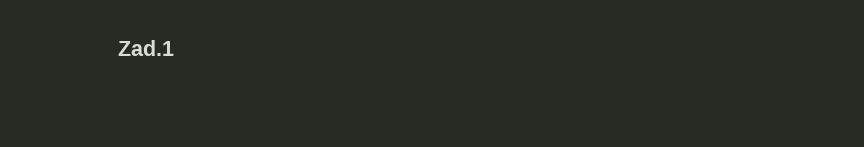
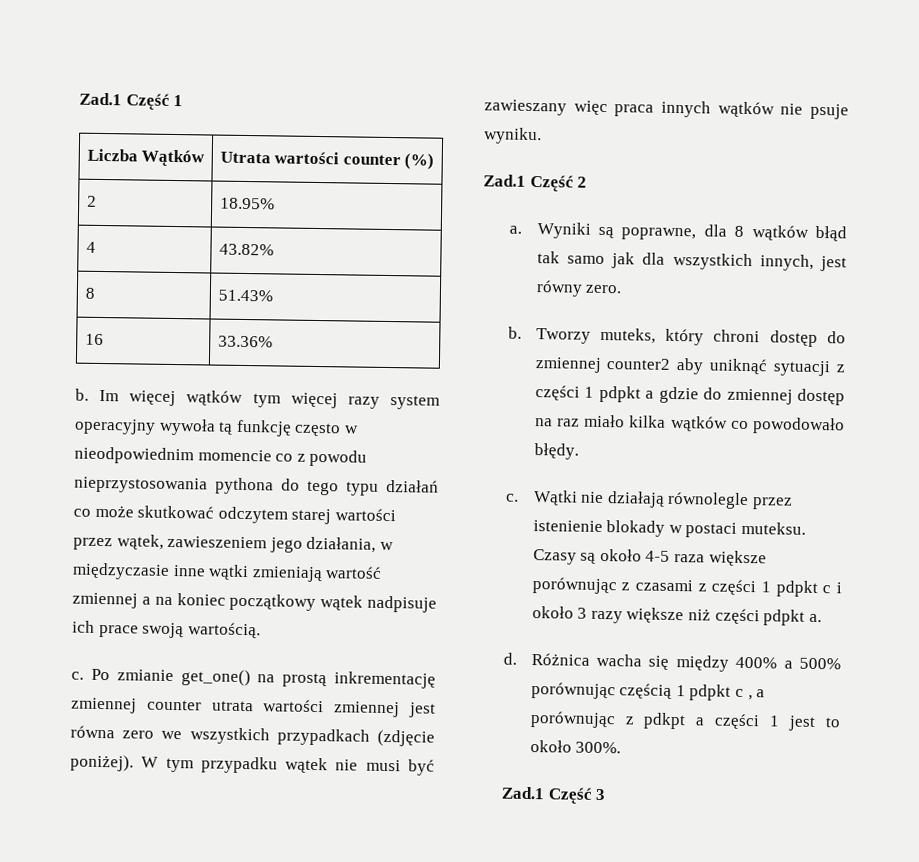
[118,40,174,56] Zad.1 -> [79,92,184,110] [86,148,206,167] [219,151,435,170] [86,195,97,207] [219,197,275,210] [85,241,96,253] [218,243,274,256] [84,287,95,299] [217,289,273,302] [84,333,104,346] [217,335,273,348] [75,388,440,410] [74,418,359,437] [74,446,368,467] [74,476,439,496] [73,505,396,525] [73,534,394,553] [72,562,383,583] [72,592,437,613] [72,620,261,639] [71,668,436,689] [71,697,437,718] [70,725,435,747] [70,754,435,776] [484,99,849,120] [484,127,542,145] [483,174,588,192] [509,222,847,242] [536,251,847,272] [535,280,623,297] [508,326,846,347] [534,357,845,377] [534,385,845,406] [534,414,845,435] [533,443,579,460] [506,490,793,510] [532,520,806,538] [532,548,767,567] [531,577,842,598] [531,606,822,626] [503,652,841,672] [530,682,766,701] [529,711,841,732] [529,740,622,754] [501,786,607,804] Zad.1 Część 1 // Liczba Wątków | Utrata wartości counter (%) // 2 | 18.95% // 4 | 43.82% // 8 | 51.43% // 16 | 33.36% // b. Im więcej wątków tym więcej razy system operacyjny wywoła tą funkcję często w nieodpowiednim momencie co z powodu nieprzystosowania pythona do tego typu działań co może skutkować odczytem starej wartości przez wątek, zawieszeniem jego działania, w międzyczasie inne wątki zmieniają wartość zmiennej a na koniec początkowy wątek nadpisuje ich prace swoją wartością. // c. Po zmianie get_one() na prostą inkrementację zmiennej counter utrata wartości zmiennej jest równa zero we wszystkich przypadkach (zdjęcie poniżej). W tym przypadku wątek nie musi być zawieszany więc praca innych wątków nie psuje wyniku. // Zad.1 Część 2 // a. Wyniki są poprawne, dla 8 wątków błąd tak samo jak dla wszystkich innych, jest równy zero. // b. Tworzy muteks, który chroni dostęp do zmiennej counter2 aby uniknąć sytuacji z części 1 pdpkt a gdzie do zmiennej dostęp na raz miało kilka wątków co powodowało błędy. // c. Wątki nie działają równolegle przez istenienie blokady w postaci muteksu. Czasy są około 4-5 raza większe porównując z czasami z części 1 pdpkt c i około 3 razy większe niż części pdpkt a. // d. Różnica wacha się między 400% a 500% porównując częścią 1 pdpkt c , a porównując z pdkpt a części 1 jest to około 300%. // Zad.1 Część 3

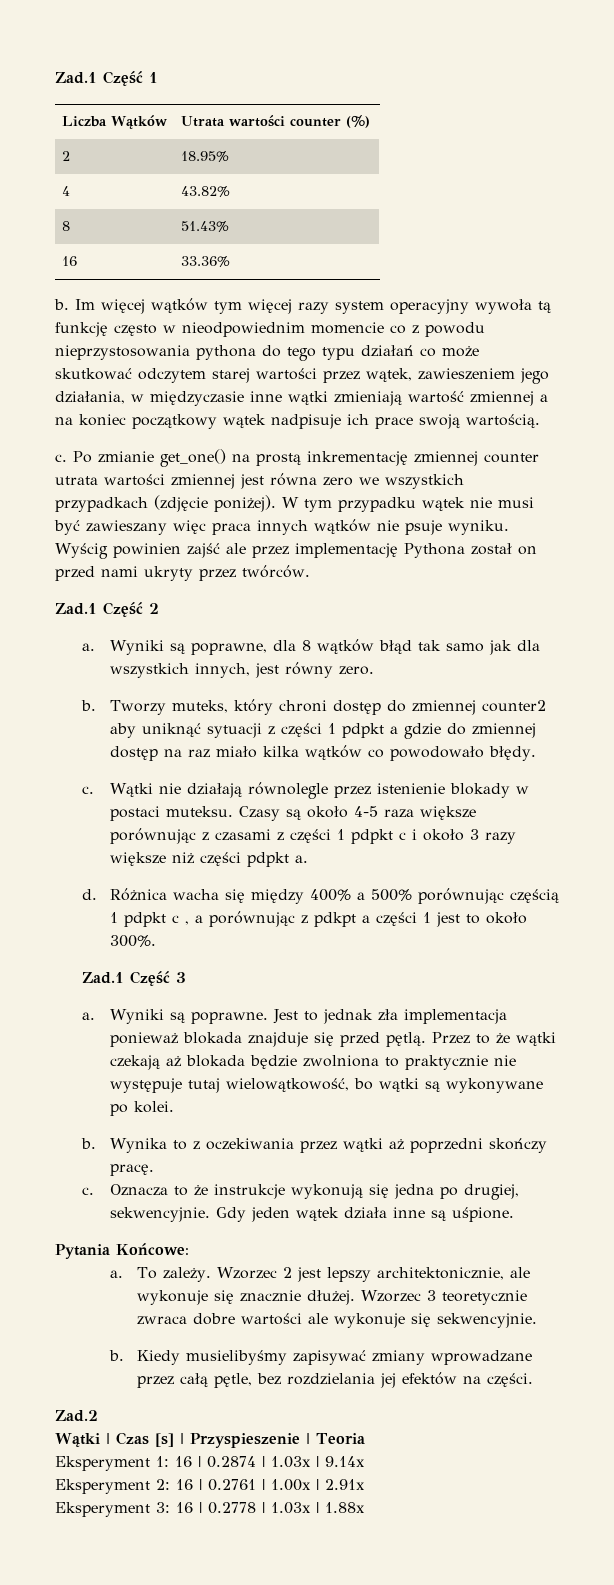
(542, 136) none -> [55,543,537,559] [55,565,310,581] Wyścig powinien zajść ale przez implementację Pythona został on przed nami ukryty przez twórców.
(607, 794) none -> [82,1009,507,1024] [109,1032,556,1047] [109,1055,516,1070] [109,1078,543,1093] [109,1101,174,1116] [81,1138,547,1153] [109,1164,154,1176] [82,1184,519,1200] [109,1207,514,1222] [55,1243,189,1259] [109,1267,531,1282] [137,1290,528,1305] [137,1313,538,1328] [108,1350,533,1365] [137,1372,534,1388] [55,1410,98,1422] [55,1432,365,1448] [55,1456,365,1471] [55,1479,365,1494] [55,1502,365,1517] // a. Wyniki są poprawne. Jest to jednak zła implementacja ponieważ blokada znajduje się przed pętlą. Przez to że wątki czekają aż blokada będzie zwolniona to praktycznie nie występuje tutaj wielowątkowość, bo wątki są wykonywane po kolei. // b. Wynika to z oczekiwania przez wątki aż poprzedni skończy pracę. // c. Oznacza to że instrukcje wykonują się jedna po drugiej, sekwencyjnie. Gdy jeden wątek działa inne są uśpione. // Pytania Końcowe: // a. To zależy. Wzorzec 2 jest lepszy architektonicznie, ale wykonuje się znacznie dłużej. Wzorzec 3 teoretycznie zwraca dobre wartości ale wykonuje się sekwencyjnie. // b. Kiedy musielibyśmy zapisywać zmiany wprowadzane przez całą pętle, bez rozdzielania jej efektów na części. // Zad.2 // Wątki | Czas [s] | Przyspieszenie | Teoria // Eksperyment 1: 16 | 0.2874 | 1.03x | 9.14x // Eksperyment 2: 16 | 0.2761 | 1.00x | 2.91x // Eksperyment 3: 16 | 0.2778 | 1.03x | 1.88x

